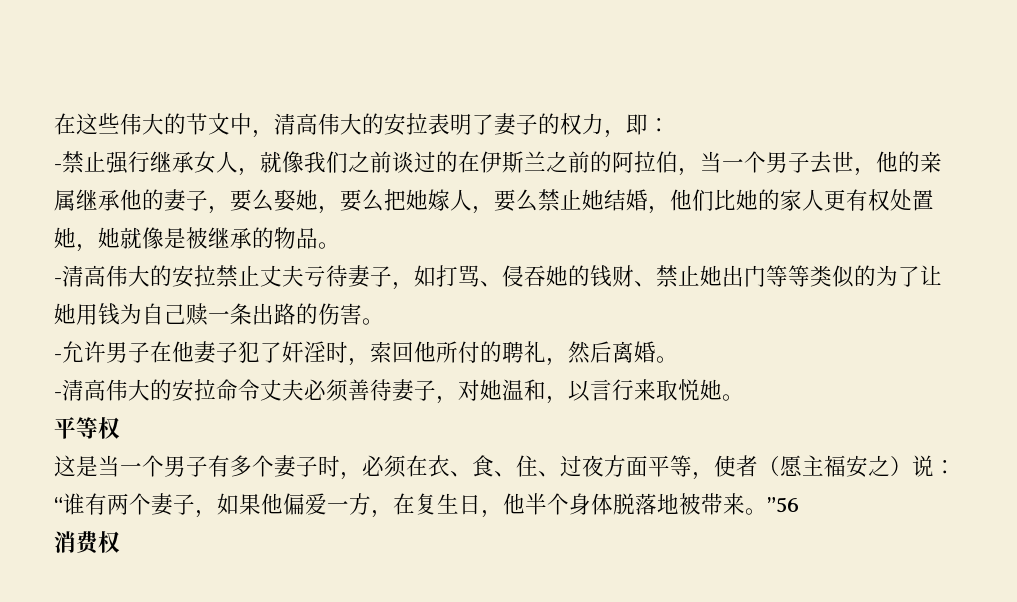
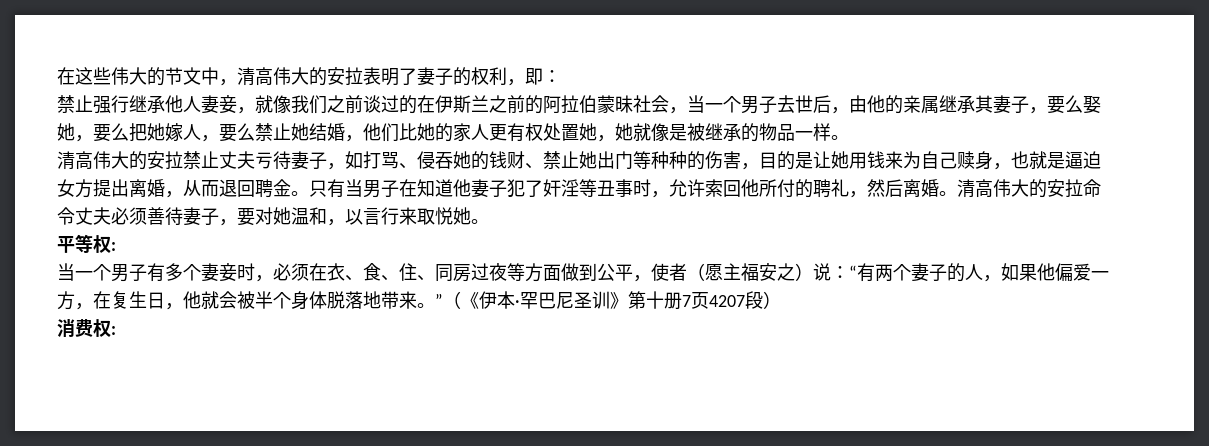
[582,113,604,135] 力 -> [489,67,507,85] 利
[54,164,62,170] - -> (561, 76) none
[194,151,238,174] 女人 -> [165,95,237,114] 他人妻妾
(678, 162) none -> [597,95,669,113] 蒙昧社会
[854,168,876,176] ， -> [813,95,867,114] 后，由
[120,189,164,211] 他的 -> [975,95,993,113] 其
[318,242,340,249] [54,278,62,284] 。 // - -> [795,123,849,141] 一样。 //
[788,265,920,288] 等类似的为了 -> [651,151,813,170] 种种的伤害，目的是
(120, 314) none -> [885,151,903,169] 来
[208,303,384,325] [54,341,370,366] 一条出路的伤害。 // -允许男子在他妻子犯了奸淫时， -> [975,151,1101,170] [57,179,705,198] 身，也就是逼迫女方提出离婚，从而退回聘金。只有当男子在知道他妻子犯了奸淫等丑事时，允许
[54,392,62,398] // - -> (957, 193) none
(458, 400) none -> [237,208,255,226] 要
[54,455,98,477] // 这是 -> [111,242,116,251] : //
[296,456,318,477] 子 -> [219,263,237,282] 妾
[560,455,692,477] 过夜方面平等 -> [435,263,633,282] 同房过夜等方面做到公平
[63,493,85,515] 谁 -> (857, 272) none
(195, 504) none -> [947,263,983,282] 的人
(525, 504) none -> [201,291,255,309] 就会被
[679,493,799,515] 被带来。”56 -> [381,291,781,309] 带来。”（《伊本·罕巴尼圣训》第十册7页4207段）
(120, 542) none -> [111,326,116,335] :

